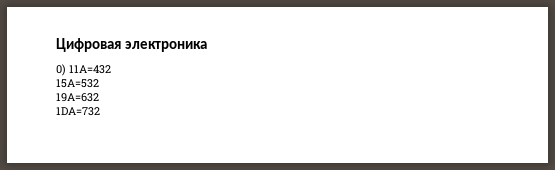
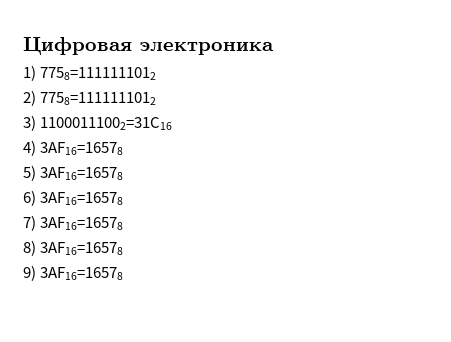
[56,64,111,76] [56,79,99,88] [56,93,99,102] [56,107,100,116] 0) 11A=432 // 15A=532 // 19A=632 // 1DA=732 -> [23,65,157,81] [23,90,157,106] [23,115,173,131] [23,140,124,156] [23,165,124,181] [23,190,124,206] [23,215,124,231] [23,240,124,256] [23,265,124,281] 1) 7758=1111111012 // 2) 7758=1111111012 // 3) 11000111002=31C16 // 4) 3AF16=16578 // 5) 3AF16=16578 // 6) 3AF16=16578 // 7) 3AF16=16578 // 8) 3AF16=16578 // 9) 3AF16=16578

